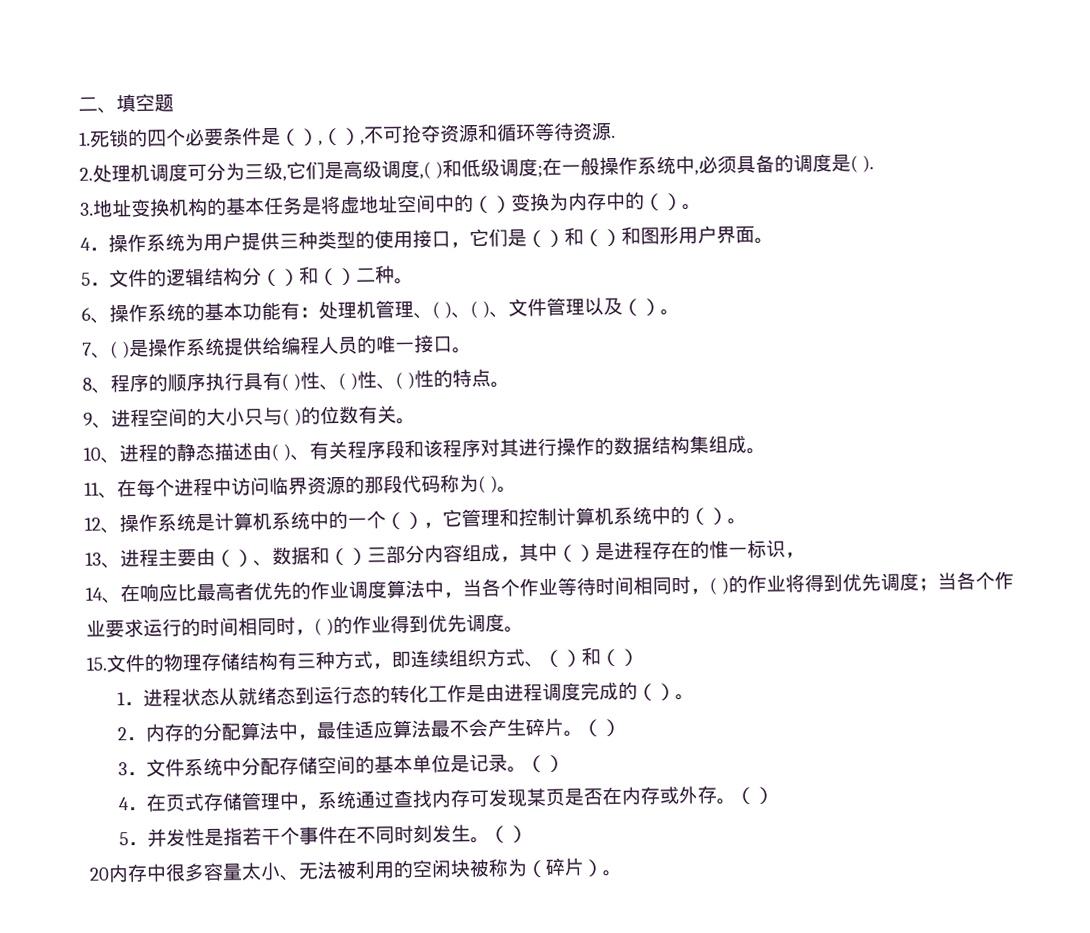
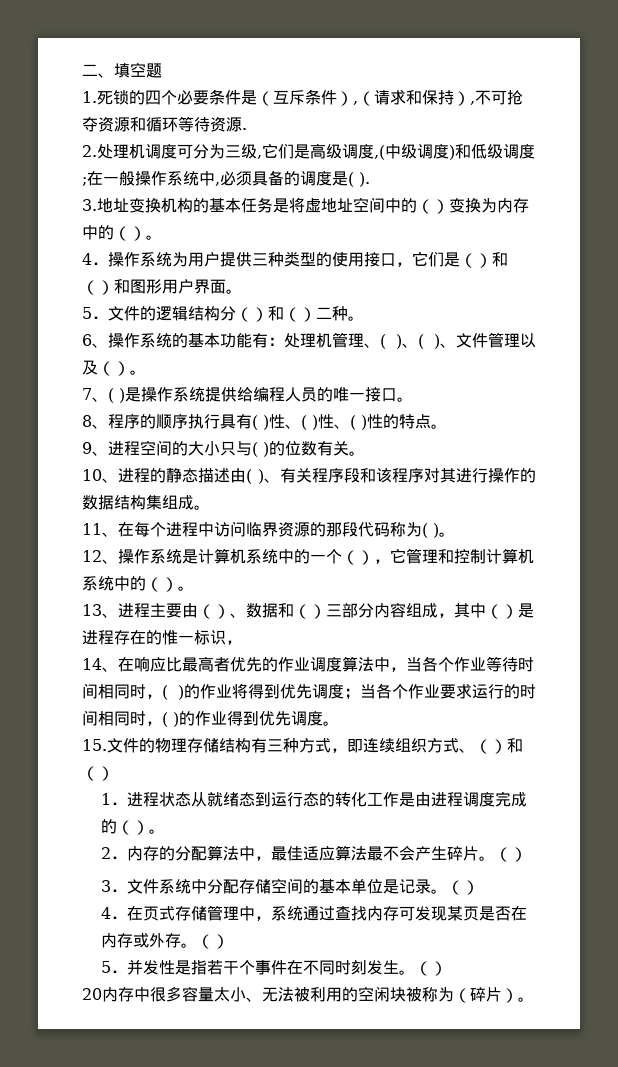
[299,127,342,146] ）,（ -> [273,89,454,106] 互斥条件）,（请求和保持
(431, 170) none -> [385,144,449,159] 中级调度

